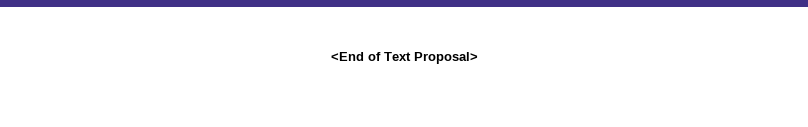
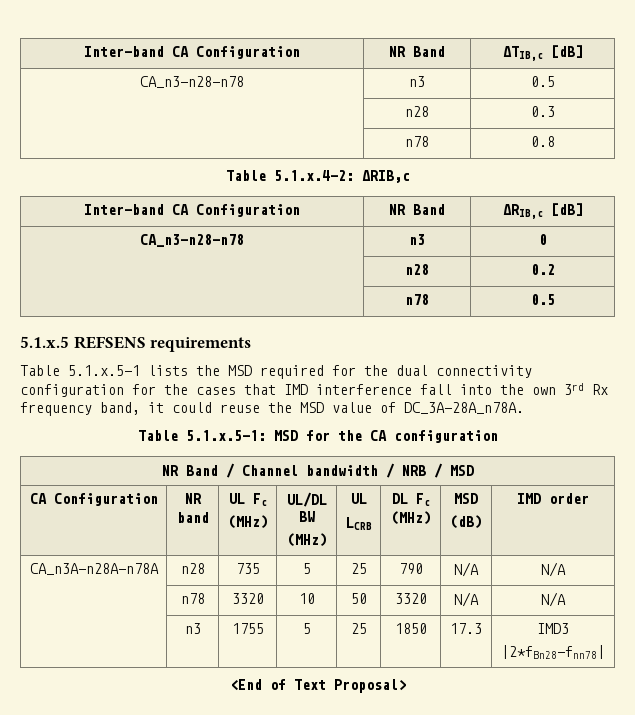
(330, 56) none -> [83,46,300,59] [389,46,445,57] [502,45,583,61] [140,76,244,88] [409,76,425,87] [530,76,555,87] [405,106,429,117] [530,106,555,117] [405,136,429,147] [530,136,555,147] [225,170,410,183] [83,204,300,217] [389,204,445,215] [502,203,583,219] [140,234,244,247] [409,234,425,245] [538,234,547,245] [405,264,429,275] [530,264,555,275] [405,294,429,305] [530,294,555,305] [20,336,252,352] [20,365,532,379] [20,383,608,397] [20,402,524,416] [137,430,498,443] [161,463,474,478] [29,493,158,506] [184,493,202,504] [176,512,209,523] [228,493,267,506] [227,515,268,529] [286,492,327,507] [298,511,315,522] [286,533,327,547] [350,493,367,504] [345,517,372,530] [391,493,430,506] [390,511,431,525] [454,493,478,504] [450,515,482,529] [517,493,589,504] [29,563,159,575] [180,563,205,574] [235,563,260,574] [302,563,311,574] [350,563,367,574] [398,563,423,574] [454,562,479,577] [541,562,566,577] [180,593,205,604] [231,593,264,604] [298,593,315,604] [350,593,367,604] [394,593,427,604] [454,592,479,607] [541,592,566,607] [184,623,201,634] [231,623,264,634] [302,623,311,634] [350,623,367,634] [394,623,427,634] [450,623,482,634] [537,623,569,634] [501,645,605,659] Inter-band CA Configuration | NR Band | ΔTIB,c [dB] // CA_n3-n28-n78 | n3 | 0.5 // | n28 | 0.3 // | n78 | 0.8 // Table 5.1.x.4-2: ΔRIB,c // Inter-band CA Configuration | NR Band | ΔRIB,c [dB] // CA_n3-n28-n78 | n3 | 0 // | n28 | 0.2 // | n78 | 0.5 // 5.1.x.5 REFSENS requirements // Table 5.1.x.5-1 lists the MSD required for the dual connectivity configuration for the cases that IMD interference fall into the own 3rd Rx frequency band, it could reuse the MSD value of DC_3A-28A_n78A. // Table 5.1.x.5-1: MSD for the CA configuration // NR Band / Channel bandwidth / NRB / MSD // CA Configuration | NR band | UL Fc // (MHz) | UL/DL BW // (MHz) | UL // LCRB | DL Fc (MHz) | MSD // (dB) | IMD order // CA_n3A-n28A-n78A | n28 | 735 | 5 | 25 | 790 | N/A | N/A // | n78 | 3320 | 10 | 50 | 3320 | N/A | N/A // | n3 | 1755 | 5 | 25 | 1850 | 17.3 | IMD3 // |2*fBn28-fnn78| //

